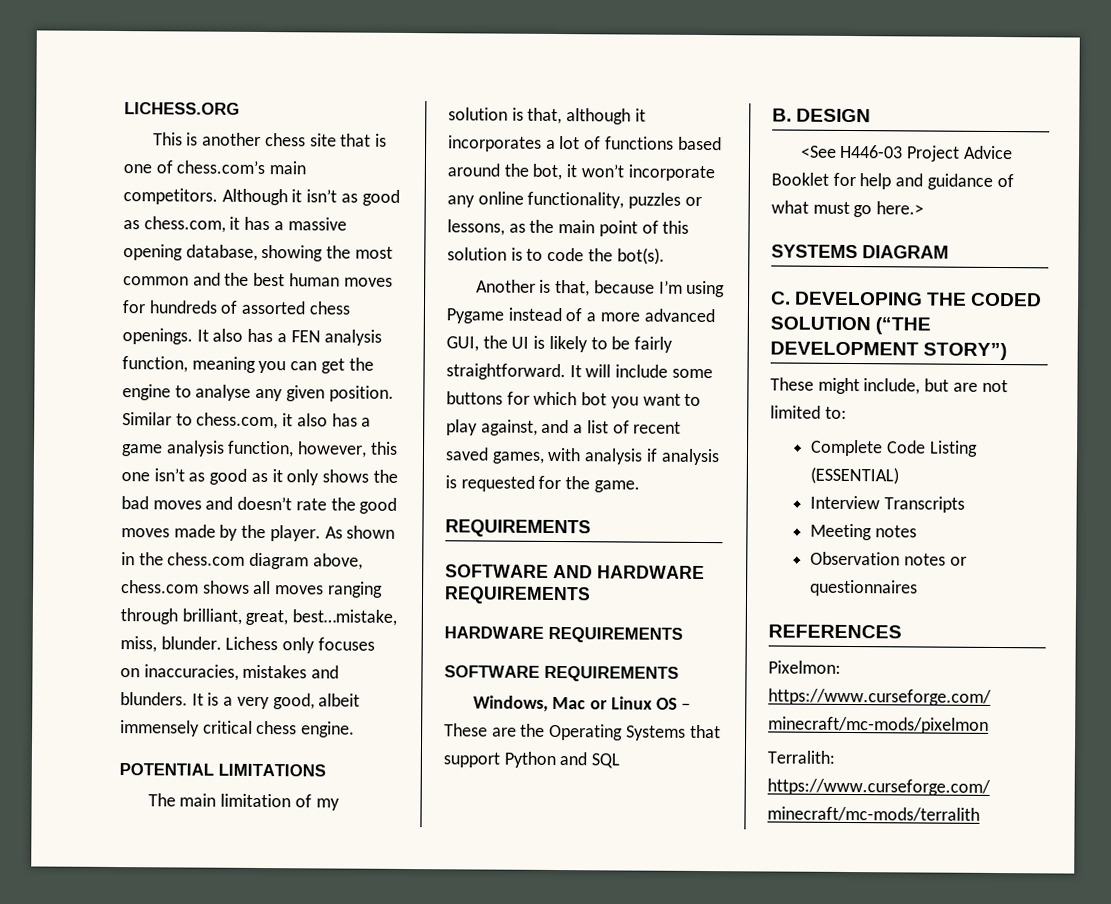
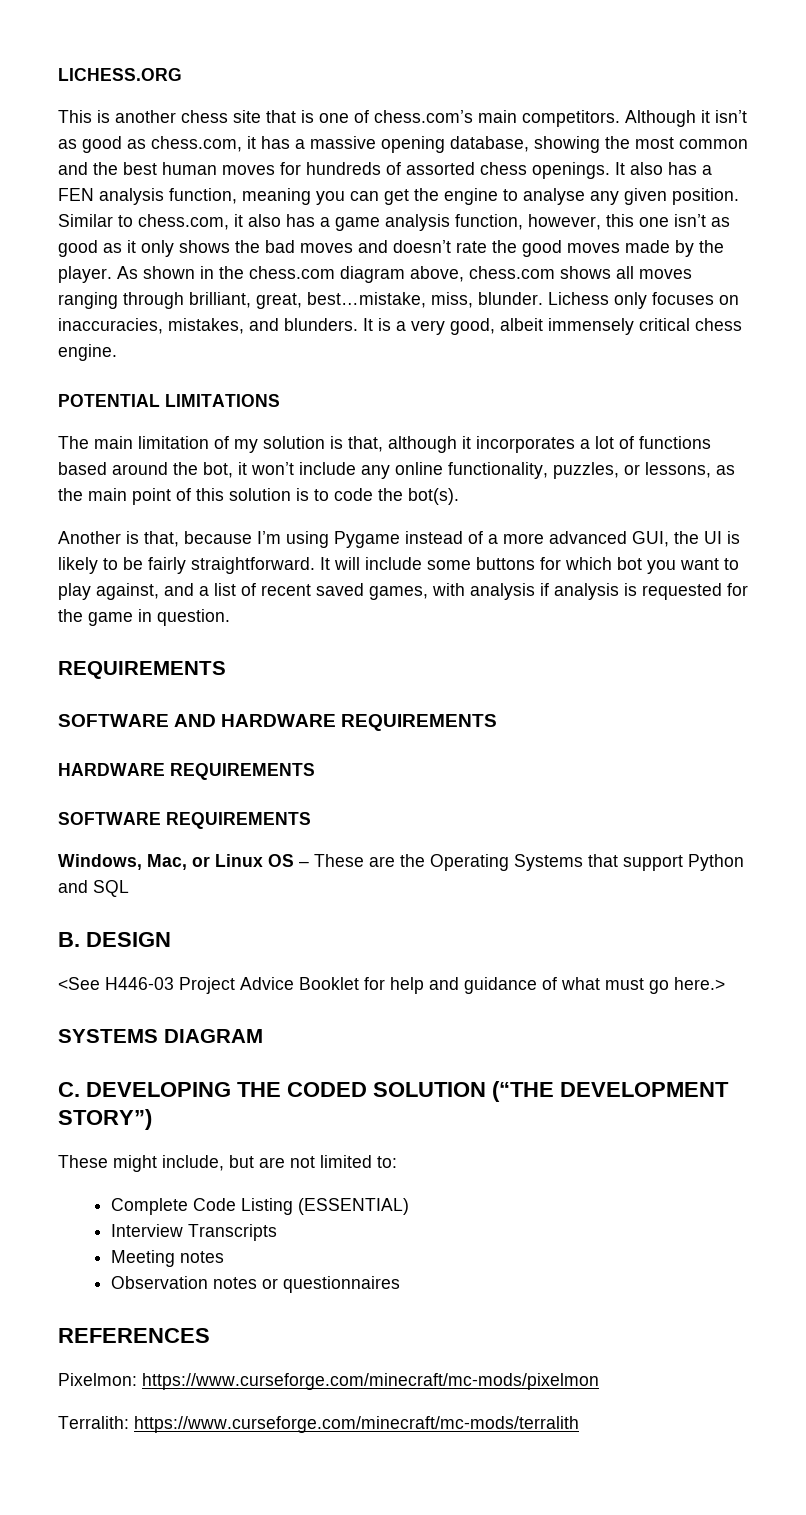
[242,664,308,679] mistakes -> [168,318,244,334] mistakes,
[627,164,715,182] incorporate -> [299,462,356,475] include
[628,192,682,209] puzzles -> [553,462,619,479] puzzles,
[593,480,640,493] game. -> [88,609,230,626] game in question.
[552,696,587,710] Mac -> [147,854,187,870] Mac,

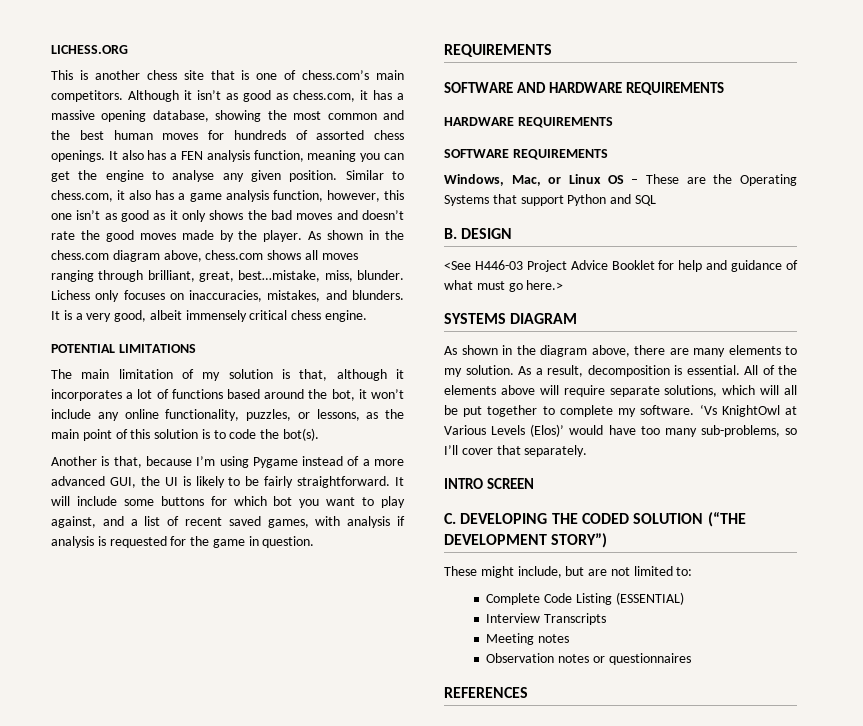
(263, 1036) none -> [444,345,797,357] [444,365,797,377] [444,385,797,397] [444,404,797,417] [444,424,797,437] [444,445,588,457] [444,478,534,489] // As shown in the diagram above, there are many elements to my solution. As a result, decomposition is essential. All of the elements above will require separate solutions, which will all be put together to complete my software. ‘Vs KnightOwl at Various Levels (Elos)’ would have too many sub-problems, so I’ll cover that separately. // INTRO SCREEN
[58,1373,599,1390] [58,1416,579,1433] // Pixelmon: https://www.curseforge.com/minecraft/mc-mods/pixelmon // Terralith: https://www.curseforge.com/minecraft/mc-mods/terralith -> (528, 692) none

